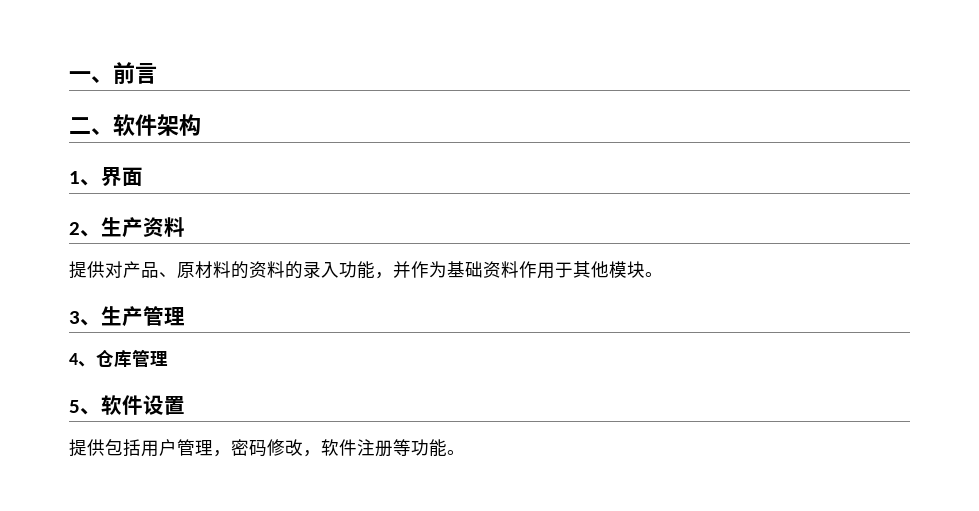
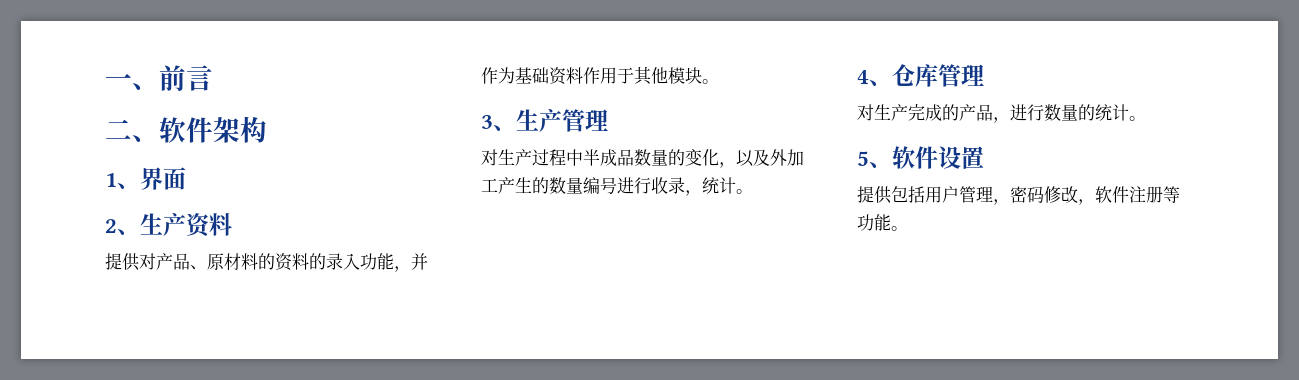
[69,349,168,368] 4、仓库管理 -> [481,149,804,168] [481,177,753,196] [857,64,984,87] [857,104,1146,123] 对生产过程中半成品数量的变化，以及外加工产生的数量编号进行收录，统计。 // 4、仓库管理 // 对生产完成的产品，进行数量的统计。

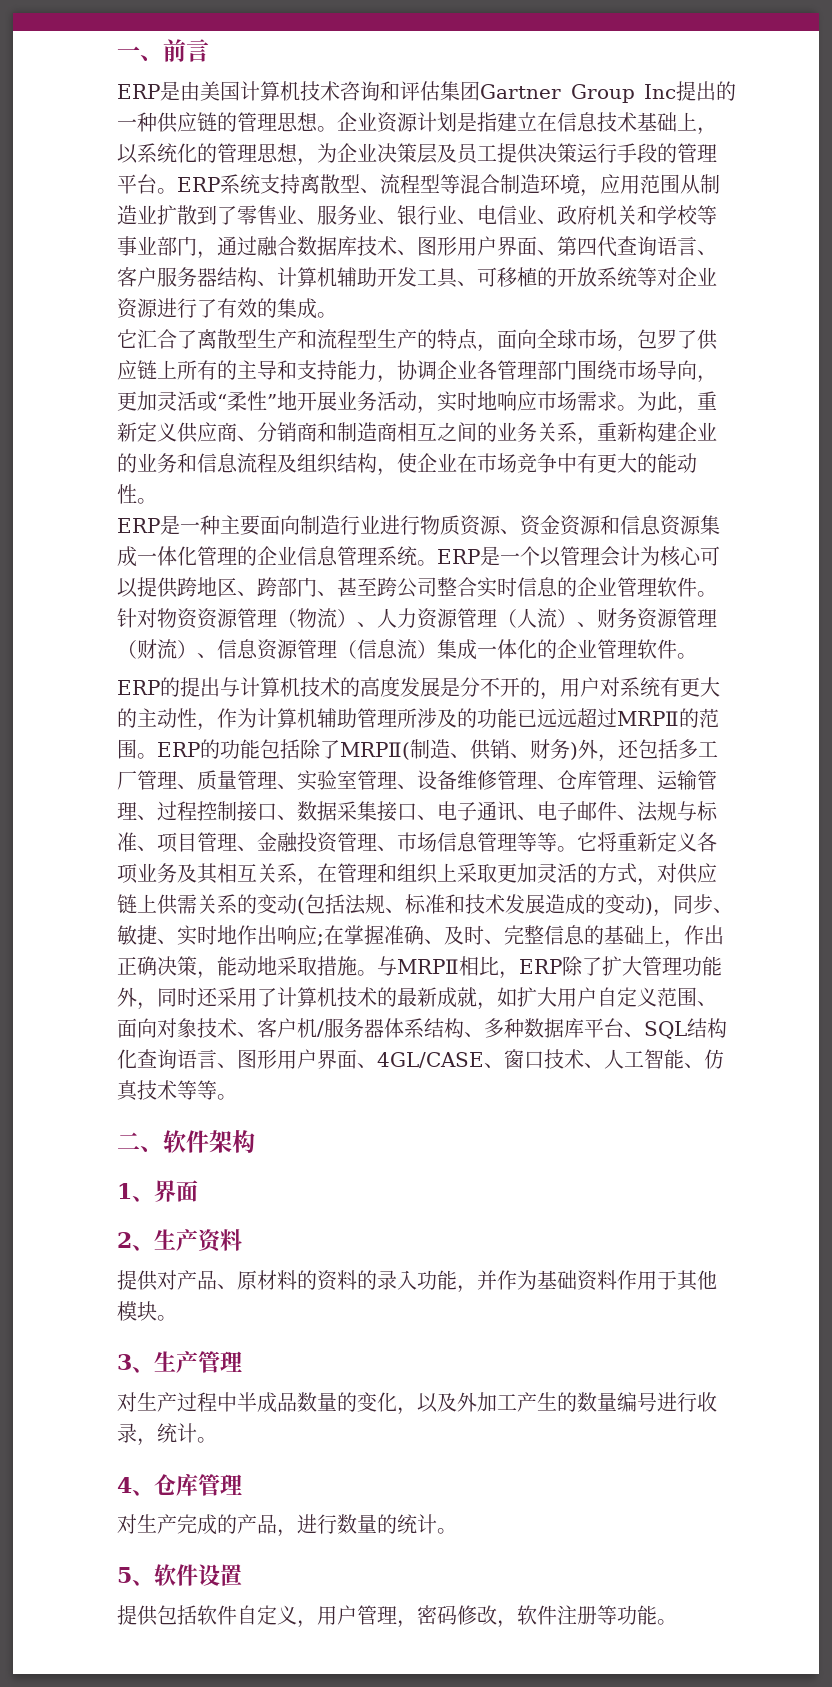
(213, 78) none -> [117,81,736,103] [117,112,717,135] [117,143,717,166] [117,174,720,197] [117,205,717,225] [117,236,717,259] [117,267,717,288] [117,298,337,319] [117,329,718,352] [117,360,717,383] [117,391,717,414] [117,422,717,445] [117,453,697,476] [117,484,157,504] [117,515,720,536] [117,546,720,567] [117,577,717,598] [117,608,717,629] [117,639,697,660] [117,676,720,700] [117,708,719,731] [117,739,718,762] [117,770,717,791] [117,801,718,822] [117,832,717,853] [117,863,717,886] [117,894,733,917] [117,925,724,948] [117,956,722,979] [117,987,717,1010] [117,1018,727,1039] [117,1049,724,1069] [117,1080,237,1101] // ERP是由美国计算机技术咨询和评估集团Gartner Group Inc提出的一种供应链的管理思想。企业资源计划是指建立在信息技术基础上，以系统化的管理思想，为企业决策层及员工提供决策运行手段的管理平台。ERP系统支持离散型、流程型等混合制造环境，应用范围从制造业扩散到了零售业、服务业、银行业、电信业、政府机关和学校等事业部门，通过融合数据库技术、图形用户界面、第四代查询语言、客户服务器结构、计算机辅助开发工具、可移植的开放系统等对企业资源进行了有效的集成。 // 它汇合了离散型生产和流程型生产的特点，面向全球市场，包罗了供应链上所有的主导和支持能力，协调企业各管理部门围绕市场导向，更加灵活或“柔性”地开展业务活动，实时地响应市场需求。为此，重新定义供应商、分销商和制造商相互之间的业务关系，重新构建企业的业务和信息流程及组织结构，使企业在市场竞争中有更大的能动性。 // ERP是一种主要面向制造行业进行物质资源、资金资源和信息资源集成一体化管理的企业信息管理系统。ERP是一个以管理会计为核心可以提供跨地区、跨部门、甚至跨公司整合实时信息的企业管理软件。针对物资资源管理（物流）、人力资源管理（人流）、财务资源管理（财流）、信息资源管理（信息流）集成一体化的企业管理软件。 // ERP的提出与计算机技术的高度发展是分不开的，用户对系统有更大的主动性，作为计算机辅助管理所涉及的功能已远远超过MRPⅡ的范围。ERP的功能包括除了MRPⅡ(制造、供销、财务)外，还包括多工厂管理、质量管理、实验室管理、设备维修管理、仓库管理、运输管理、过程控制接口、数据采集接口、电子通讯、电子邮件、法规与标准、项目管理、金融投资管理、市场信息管理等等。它将重新定义各项业务及其相互关系，在管理和组织上采取更加灵活的方式，对供应链上供需关系的变动(包括法规、标准和技术发展造成的变动)，同步、敏捷、实时地作出响应;在掌握准确、及时、完整信息的基础上，作出正确决策，能动地采取措施。与MRPⅡ相比，ERP除了扩大管理功能外，同时还采用了计算机技术的最新成就，如扩大用户自定义范围、面向对象技术、客户机/服务器体系结构、多种数据库平台、SQL结构化查询语言、图形用户界面、4GL/CASE、窗口技术、人工智能、仿真技术等等。
(925, 194) none -> [197,1605,317,1628] 软件自定义，

